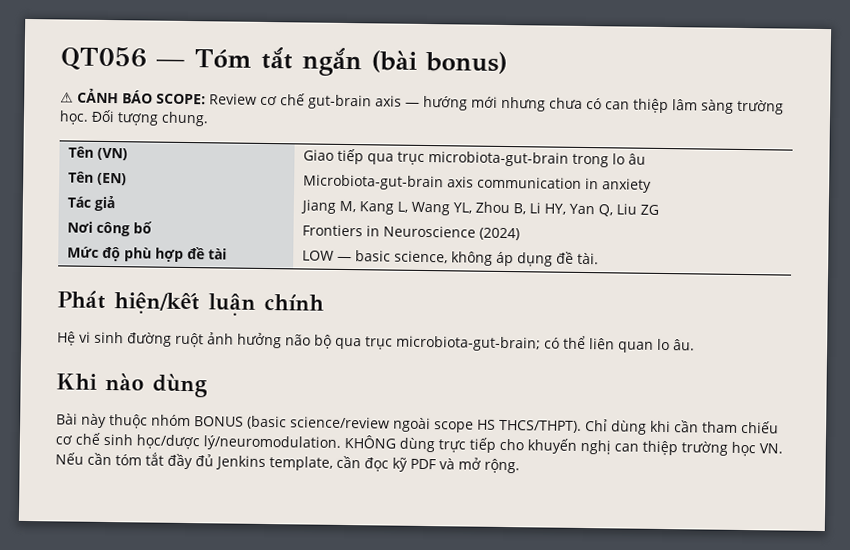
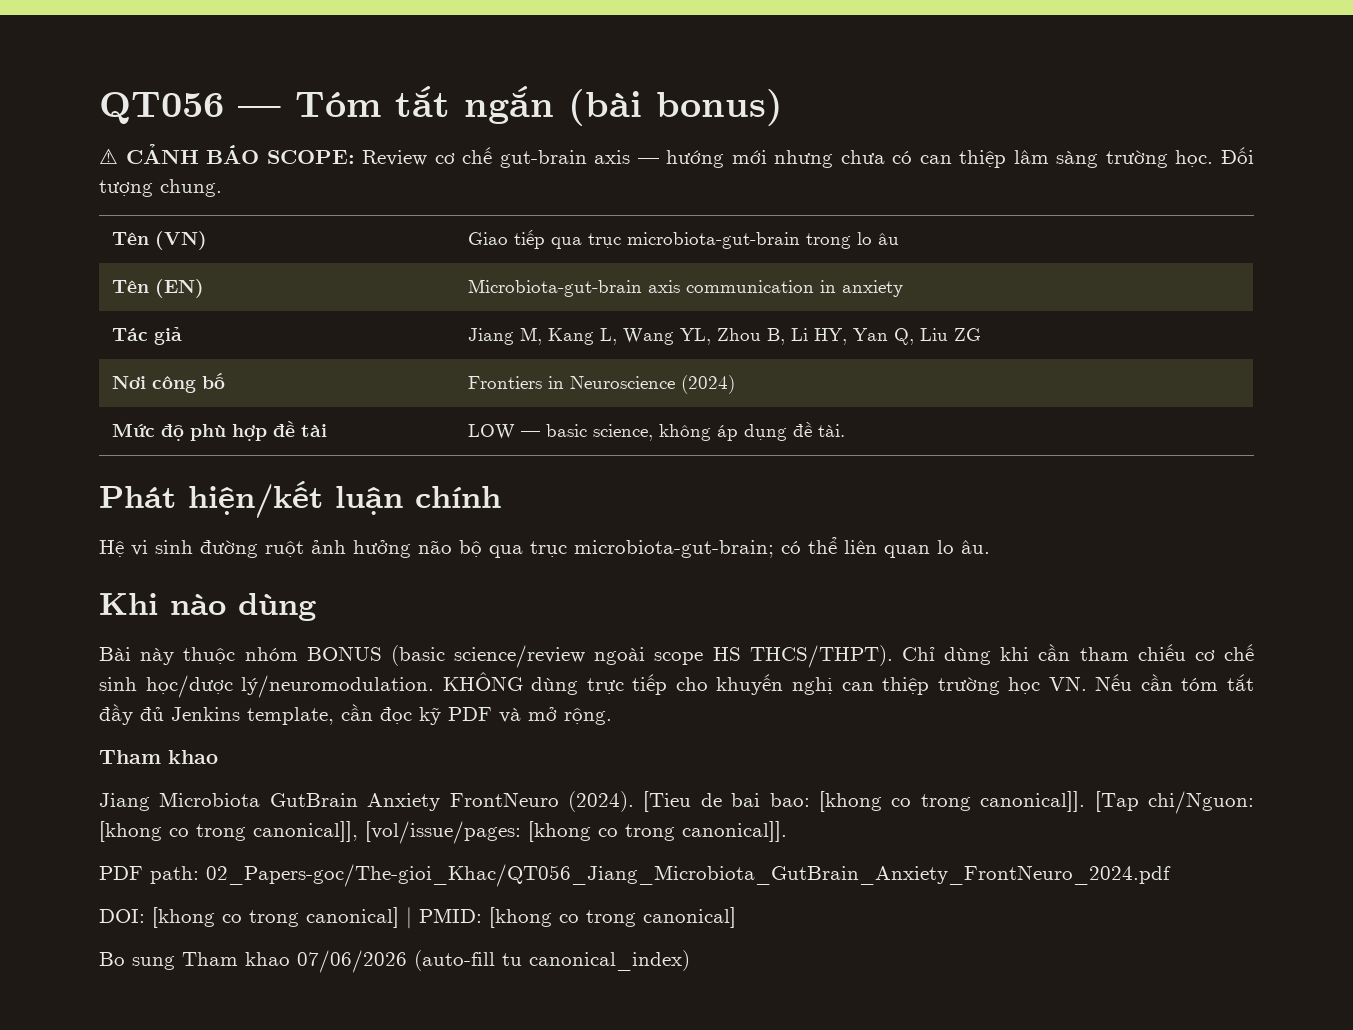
(520, 466) none -> [99,750,218,764] [99,791,1254,814] [99,821,787,844] [99,864,1171,887] [99,907,736,929] [99,950,690,973] // Tham khao // Jiang Microbiota GutBrain Anxiety FrontNeuro (2024). [Tieu de bai bao: [khong co trong canonical]]. [Tap chi/Nguon: [khong co trong canonical]], [vol/issue/pages: [khong co trong canonical]]. // PDF path: 02_Papers-goc/The-gioi_Khac/QT056_Jiang_Microbiota_GutBrain_Anxiety_FrontNeuro_2024.pdf // DOI: [khong co trong canonical] | PMID: [khong co trong canonical] // Bo sung Tham khao 07/06/2026 (auto-fill tu canonical_index)

